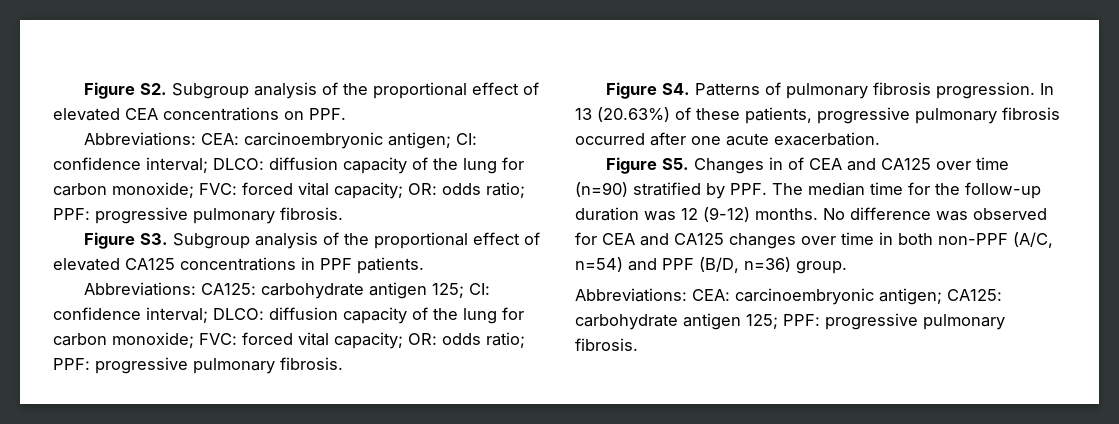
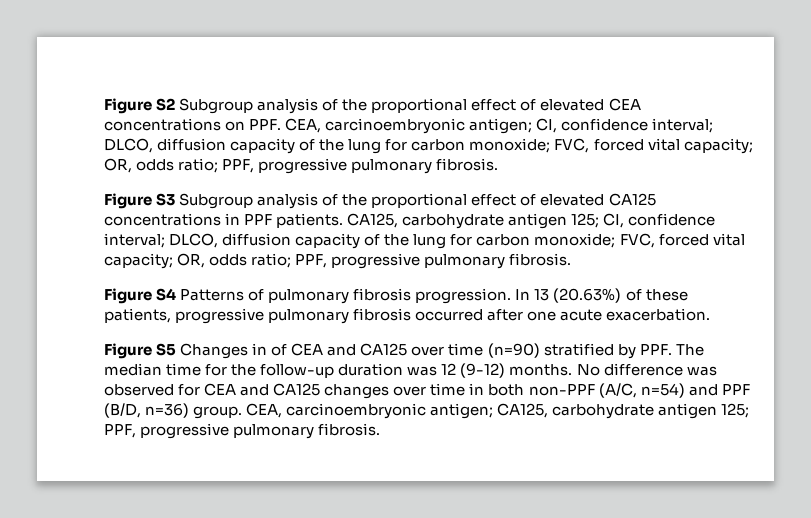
[84,82,168,99] Figure S2. -> [104,98,176,114] Figure S2
[84,132,478,149] [53,157,524,174] [53,182,525,199] [53,207,343,224] [84,232,169,249] // Abbreviations: CEA: carcinoembryonic antigen; CI: confidence interval; DLCO: diffusion capacity of the lung for carbon monoxide; FVC: forced vital capacity; OR: odds ratio; PPF: progressive pulmonary fibrosis. // Figure S3. -> [285,118,714,134] [104,138,753,154] [104,158,499,174] [104,193,176,209] CEA, carcinoembryonic antigen; CI, confidence interval; DLCO, diffusion capacity of the lung for carbon monoxide; FVC, forced vital capacity; OR, odds ratio; PPF, progressive pulmonary fibrosis. // Figure S3
[84,282,491,299] [53,307,524,324] [53,332,525,349] [53,357,343,374] [606,82,691,99] // Abbreviations: CA125: carbohydrate antigen 125; CI: confidence interval; DLCO: diffusion capacity of the lung for carbon monoxide; FVC: forced vital capacity; OR: odds ratio; PPF: progressive pulmonary fibrosis. // Figure S4. -> [347,213,716,229] [104,233,745,249] [104,253,572,269] [104,288,177,304] CA125, carbohydrate antigen 125; CI, confidence interval; DLCO, diffusion capacity of the lung for carbon monoxide; FVC, forced vital capacity; OR, odds ratio; PPF, progressive pulmonary fibrosis. // Figure S4
[662,158,690,170] S5. -> [156,343,177,356] S5
[575,288,1002,305] [575,313,820,330] // Abbreviations: CEA: carcinoembryonic antigen; CA125: carbohydrate antigen 125; PPF: -> [246,403,750,419] [104,424,136,438] CEA, carcinoembryonic antigen; CA125, carbohydrate antigen 125; PPF,

